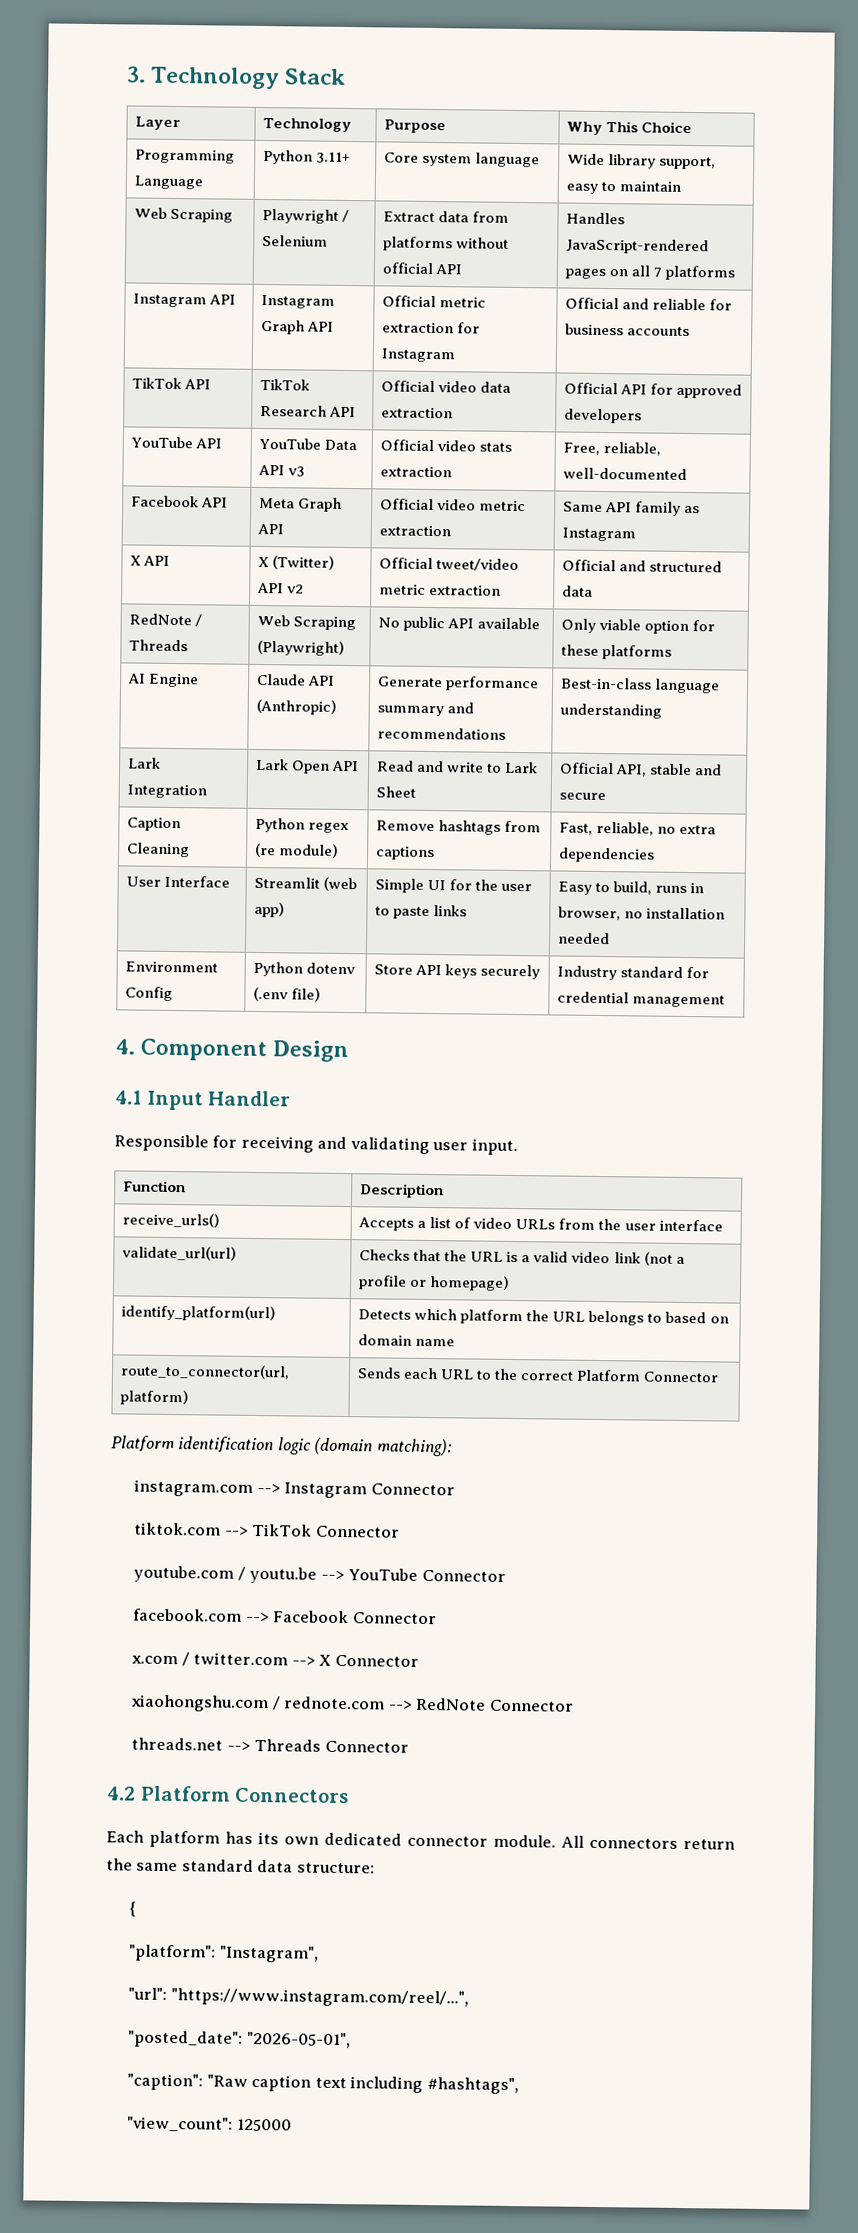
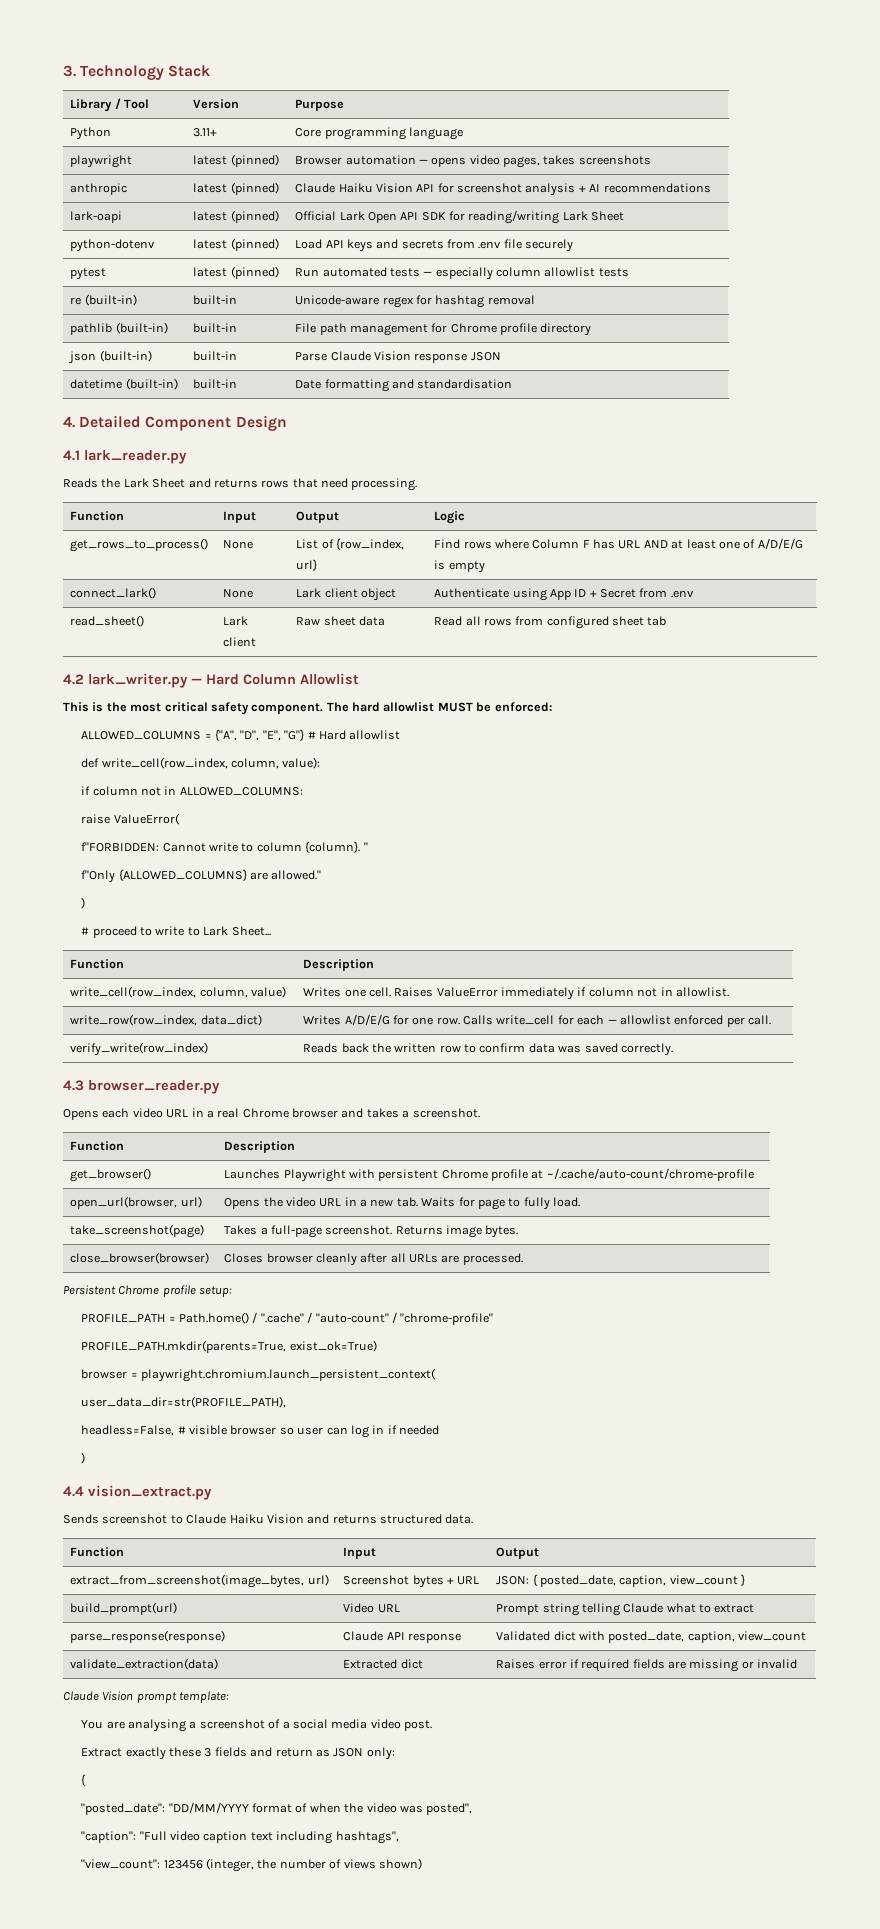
[135,116,182,131] [263,117,353,133] [384,119,447,134] [567,121,693,135] [135,149,236,164] [134,175,204,190] [263,149,314,165] Layer | Technology | Purpose | Why This Choice // Programming Language | Python -> [70,98,149,112] [193,99,240,109] [295,99,345,111] [70,127,112,140] Library / Tool | Version | Purpose // Python |
[422,152,541,168] [567,153,717,170] [566,181,682,194] [134,207,234,223] [262,208,350,224] [262,234,329,247] [383,211,510,223] [383,236,510,252] [382,262,463,275] [566,212,626,225] [566,238,710,255] [565,265,736,281] [133,293,237,308] [261,294,336,309] [261,319,335,335] [382,295,487,308] [382,322,481,334] [381,348,456,363] [565,297,733,311] [565,323,691,337] [132,377,212,390] [260,378,311,391] [260,404,357,418] [381,380,512,393] [381,407,454,419] [564,382,743,399] [564,408,643,424] [131,436,223,449] [259,437,358,451] [258,464,306,477] [380,439,513,452] [380,466,453,478] [563,441,662,456] [563,467,688,480] [131,495,229,508] [259,497,343,512] [257,523,285,535] [380,498,527,512] [379,525,452,537] [563,501,701,516] [562,527,637,542] [130,555,171,566] [258,555,336,570] [257,582,305,594] [379,557,520,572] [379,584,502,596] [562,559,723,573] [562,585,594,597] [129,613,203,627] [129,639,189,652] [257,614,357,631] [257,639,346,656] [378,616,541,632] [561,618,716,635] [561,644,673,660] [128,673,200,688] [257,673,336,686] [256,698,338,715] [378,676,540,692] [377,702,475,717] [377,727,507,740] [561,677,721,694] [560,703,663,719] [128,757,162,769] [127,784,208,799] [256,758,360,774] [377,760,539,774] [376,786,417,798] [560,762,723,777] [559,792,607,801] [127,817,182,832] [127,842,191,858] [255,817,350,834] [255,842,340,858] [376,820,542,835] [376,846,436,861] [559,821,717,836] [558,847,656,863] [126,875,231,888] [254,876,358,892] [254,901,286,918] [375,878,533,893] [375,905,468,920] [558,881,705,895] [558,906,726,921] [558,932,611,945] [125,961,219,973] [125,986,174,1002] [253,961,357,977] [253,986,322,1002] [374,964,541,980] [557,965,710,981] [557,991,726,1008] system language | Wide library support, easy to maintain // Web Scraping | Playwright / Selenium | Extract data from platforms without official API | Handles JavaScript-rendered pages on all 7 platforms // Instagram API | Instagram Graph API | Official metric extraction for Instagram | Official and reliable for business accounts // TikTok API | TikTok Research API | Official video data extraction | Official API for approved developers // YouTube API | YouTube Data API v3 | Official video stats extraction | Free, reliable, well-documented // Facebook API | Meta Graph API | Official video metric extraction | Same API family as Instagram // X API | X (Twitter) API v2 | Official tweet/video metric extraction | Official and structured data // RedNote / Threads | Web Scraping (Playwright) | No public API available | Only viable option for these platforms // AI Engine | Claude API (Anthropic) | Generate performance summary and recommendations | Best-in-class language understanding // Lark Integration | Lark Open API | Read and write to Lark Sheet | Official API, stable and secure // Caption Cleaning | Python regex (re module) | Remove hashtags from captions | Fast, reliable, no extra dependencies // User Interface | Streamlit (web app) | Simple UI for the user to paste links | Easy to build, runs in browser, no installation needed // Environment Config | Python dotenv (.env file) | Store API keys securely | Industry standard for credential management -> [324,127,463,140] [70,155,133,168] [193,154,279,167] [295,155,651,168] [70,183,128,195] [193,182,279,195] [295,183,711,196] [70,211,123,223] [193,210,279,223] [295,210,625,224] [70,239,156,252] [193,238,279,251] [295,239,574,252] [70,268,107,280] [193,266,279,279] [295,267,629,280] [70,294,137,306] [193,295,238,305] [295,295,535,308] [70,322,168,335] [193,323,238,333] [295,323,592,336] [68,350,152,364] [193,351,238,361] [295,351,501,363] [70,378,178,390] [193,379,238,389] [295,379,513,392] programming language // playwright | latest (pinned) | Browser automation — opens video pages, takes screenshots // anthropic | latest (pinned) | Claude Haiku Vision API for screenshot analysis + AI recommendations // lark-oapi | latest (pinned) | Official Lark Open API SDK for reading/writing Lark Sheet // python-dotenv | latest (pinned) | Load API keys and secrets from .env file securely // pytest | latest (pinned) | Run automated tests — especially column allowlist tests // re (built-in) | built-in | Unicode-aware regex for hashtag removal // pathlib (built-in) | built-in | File path management for Chrome profile directory // json (built-in) | built-in | Parse Claude Vision response JSON // datetime (built-in) | built-in | Date formatting and standardisation
(135, 1046) none -> [79,415,142,428] Detailed
[146,1090,292,1111] [114,1134,518,1156] [123,1180,187,1193] [360,1183,445,1199] [122,1212,221,1228] [358,1217,723,1232] [122,1245,238,1261] [359,1249,685,1266] [358,1275,511,1291] [121,1304,277,1322] [358,1308,729,1326] [358,1334,456,1347] [120,1363,291,1380] [120,1389,190,1406] [357,1367,720,1383] [111,1435,452,1457] [134,1479,455,1499] [134,1522,400,1538] [133,1565,506,1584] [133,1608,437,1625] [131,1652,419,1667] [131,1694,574,1713] [131,1737,409,1753] [106,1785,350,1804] [106,1830,735,1850] [106,1858,375,1874] [129,1901,137,1917] [129,1944,319,1963] [128,1987,469,2008] [128,2030,351,2049] Input Handler // Responsible for receiving and validating user input. // Function | Description // receive_urls() | Accepts a list of video URLs from the user interface // validate_url(url) | Checks that the URL is a valid video link (not a profile or homepage) // identify_platform(url) | Detects which platform the URL belongs to based on domain name // route_to_connector(url, platform) | Sends each URL to the correct Platform Connector // Platform identification logic (domain matching): // instagram.com --> Instagram Connector // tiktok.com --> TikTok Connector // youtube.com / youtu.be --> YouTube Connector // facebook.com --> Facebook Connector // x.com / twitter.com --> X Connector // xiaohongshu.com / rednote.com --> RedNote Connector // threads.net --> Threads Connector // 4.2 Platform Connectors // Each platform has its own dedicated connector module. All connectors return the same standard data structure: // { // "platform": "Instagram", // "url": "https://www.instagram.com/reel/...", // "posted_date": "2026-05-01", -> [84,450,187,464] [63,478,418,491] [70,511,125,521] [223,511,257,523] [296,511,340,523] [434,511,466,524] [70,538,209,552] [223,540,254,549] [296,538,404,550] [296,559,318,571] [434,538,803,549] [434,560,485,573] [70,587,157,599] [223,589,254,598] [296,588,396,601] [434,588,694,601] [70,615,145,627] [223,616,249,626] [223,637,257,647] [296,616,385,626] [434,616,667,629] [63,673,359,688] [63,702,552,715] [81,729,401,741] [81,757,321,769] [81,786,303,796] [81,813,180,825] [81,841,368,853] [81,869,322,883] [81,897,86,909] [81,926,271,938] [70,959,125,969] [303,959,375,971] [70,986,286,998] [303,987,729,1000] [70,1014,262,1026] [303,1014,772,1027] [70,1042,209,1056] [303,1043,673,1056] [63,1080,220,1094] [63,1108,480,1120] [70,1141,125,1151] [224,1141,296,1153] [70,1168,152,1182] [224,1168,754,1182] [70,1196,202,1209] [224,1197,581,1210] [70,1224,205,1238] [224,1225,519,1238] [70,1252,210,1264] [224,1253,523,1266] [63,1285,233,1297] [81,1312,494,1325] [81,1340,377,1353] [81,1368,437,1382] [81,1396,287,1408] [81,1425,440,1438] [81,1452,86,1464] [63,1485,212,1500] [63,1514,474,1524] [70,1547,125,1557] [343,1547,377,1559] [496,1547,540,1559] [70,1574,329,1588] [343,1575,480,1588] [496,1574,746,1587] [70,1602,178,1615] [343,1603,400,1613] [496,1603,755,1616] [70,1630,226,1643] [343,1631,461,1643] [496,1631,807,1643] [70,1658,219,1670] [343,1659,423,1669] [496,1659,798,1672] [63,1691,230,1703] [81,1719,433,1732] [81,1747,395,1760] [81,1774,87,1786] [81,1802,473,1815] lark_reader.py // Reads the Lark Sheet and returns rows that need processing. // Function | Input | Output | Logic // get_rows_to_process() | None | List of {row_index, url} | Find rows where Column F has URL AND at least one of A/D/E/G is empty // connect_lark() | None | Lark client object | Authenticate using App ID + Secret from .env // read_sheet() | Lark client | Raw sheet data | Read all rows from configured sheet tab // 4.2 lark_writer.py — Hard Column Allowlist // This is the most critical safety component. The hard allowlist MUST be enforced: // ALLOWED_COLUMNS = {"A", "D", "E", "G"} # Hard allowlist // def write_cell(row_index, column, value): // if column not in ALLOWED_COLUMNS: // raise ValueError( // f"FORBIDDEN: Cannot write to column {column}. " // f"Only {ALLOWED_COLUMNS} are allowed." // ) // # proceed to write to Lark Sheet... // Function | Description // write_cell(row_index, column, value) | Writes one cell. Raises ValueError immediately if column not in allowlist. // write_row(row_index, data_dict) | Writes A/D/E/G for one row. Calls write_cell for each — allowlist enforced per call. // verify_write(row_index) | Reads back the written row to confirm data was saved correctly. // 4.3 browser_reader.py // Opens each video URL in a real Chrome browser and takes a screenshot. // Function | Description // get_browser() | Launches Playwright with persistent Chrome profile at ~/.cache/auto-count/chrome-profile // open_url(browser, url) | Opens the video URL in a new tab. Waits for page to fully load. // take_screenshot(page) | Takes a full-page screenshot. Returns image bytes. // close_browser(browser) | Closes browser cleanly after all URLs are processed. // Persistent Chrome profile setup: // PROFILE_PATH = Path.home() / ".cache" / "auto-count" / "chrome-profile" // PROFILE_PATH.mkdir(parents=True, exist_ok=True) // browser = playwright.chromium.launch_persistent_context( // user_data_dir=str(PROFILE_PATH), // headless=False, # visible browser so user can log in if needed // ) // 4.4 vision_extract.py // Sends screenshot to Claude Haiku Vision and returns structured data. // Function | Input | Output // extract_from_screenshot(image_bytes, url) | Screenshot bytes + URL | JSON: { posted_date, caption, view_count } // build_prompt(url) | Video URL | Prompt string telling Claude what to extract // parse_response(response) | Claude API response | Validated dict with posted_date, caption, view_count // validate_extraction(data) | Extracted dict | Raises error if required fields are missing or invalid // Claude Vision prompt template: // You are analysing a screenshot of a social media video post. // Extract exactly these 3 fields and return as JSON only: // { // "posted_date": "DD/MM/YYYY format of when the video was posted",
[206,2074,248,2087] "Raw -> [139,1831,201,1841] "Full video
[426,2077,519,2095] #hashtags", -> [335,1831,399,1844] hashtags",
[236,2118,292,2132] 125000 -> [163,1858,422,1872] 123456 (integer, the number of views shown)

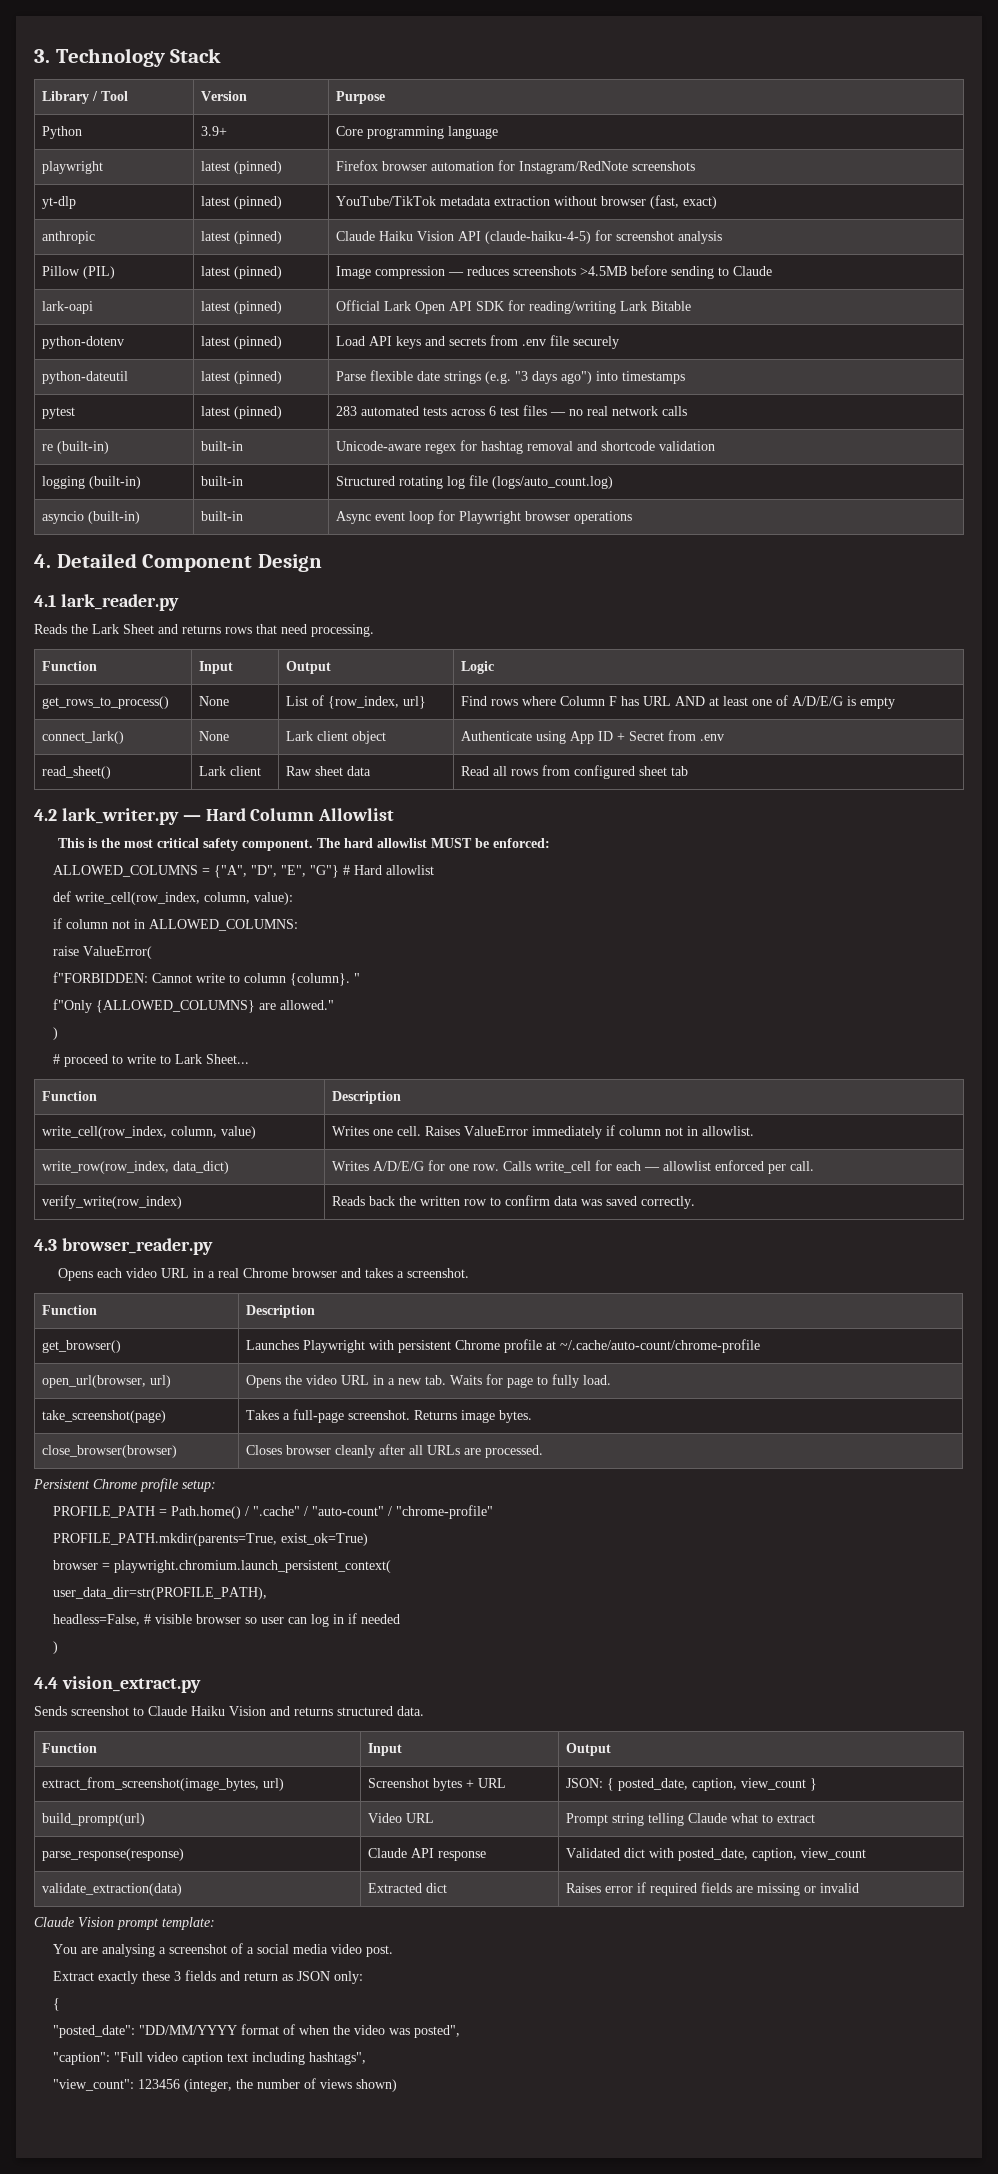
[193,128,218,137] 3.11+ -> [200,126,227,136] 3.9+
[295,155,651,168] Browser automation — opens video pages, takes screenshots -> [335,160,695,174] [41,196,76,209] [200,196,282,209] [335,195,717,209] Firefox browser automation for Instagram/RedNote screenshots // yt-dlp | latest (pinned) | YouTube/TikTok metadata extraction without browser (fast, exact)
(435, 188) none -> [484,231,591,244] (claude-haiku-4-5)
[578,183,711,193] + AI recommendations -> [41,266,115,279] [200,266,282,279] [335,265,772,279] // Pillow (PIL) | latest (pinned) | Image compression — reduces screenshots >4.5MB before sending to Claude
[591,211,625,221] Sheet -> [650,301,691,311] Bitable
(574, 245) none -> [41,371,128,384] [200,371,282,384] [335,370,685,384] // python-dateutil | latest (pinned) | Parse flexible date strings (e.g. "3 days ago") into timestamps
[295,268,320,277] Run -> [335,406,357,416] 283
[423,267,629,280] — especially column allowlist tests -> [450,405,687,416] across 6 test files — no real network calls
[70,322,168,335] [193,323,238,333] [295,323,592,336] [68,350,152,364] [193,351,238,361] [295,351,501,363] [70,378,178,390] [193,379,238,389] [295,379,513,392] // pathlib (built-in) | built-in | File path management for Chrome profile directory // json (built-in) | built-in | Parse Claude Vision response JSON // datetime (built-in) | built-in | Date formatting and standardisation -> [576,441,715,451] [41,476,141,489] [200,476,243,486] [335,475,613,489] [41,511,140,524] [200,511,243,521] [335,510,632,524] and shortcode validation // logging (built-in) | built-in | Structured rotating log file (logs/auto_count.log) // asyncio (built-in) | built-in | Async event loop for Playwright browser operations

